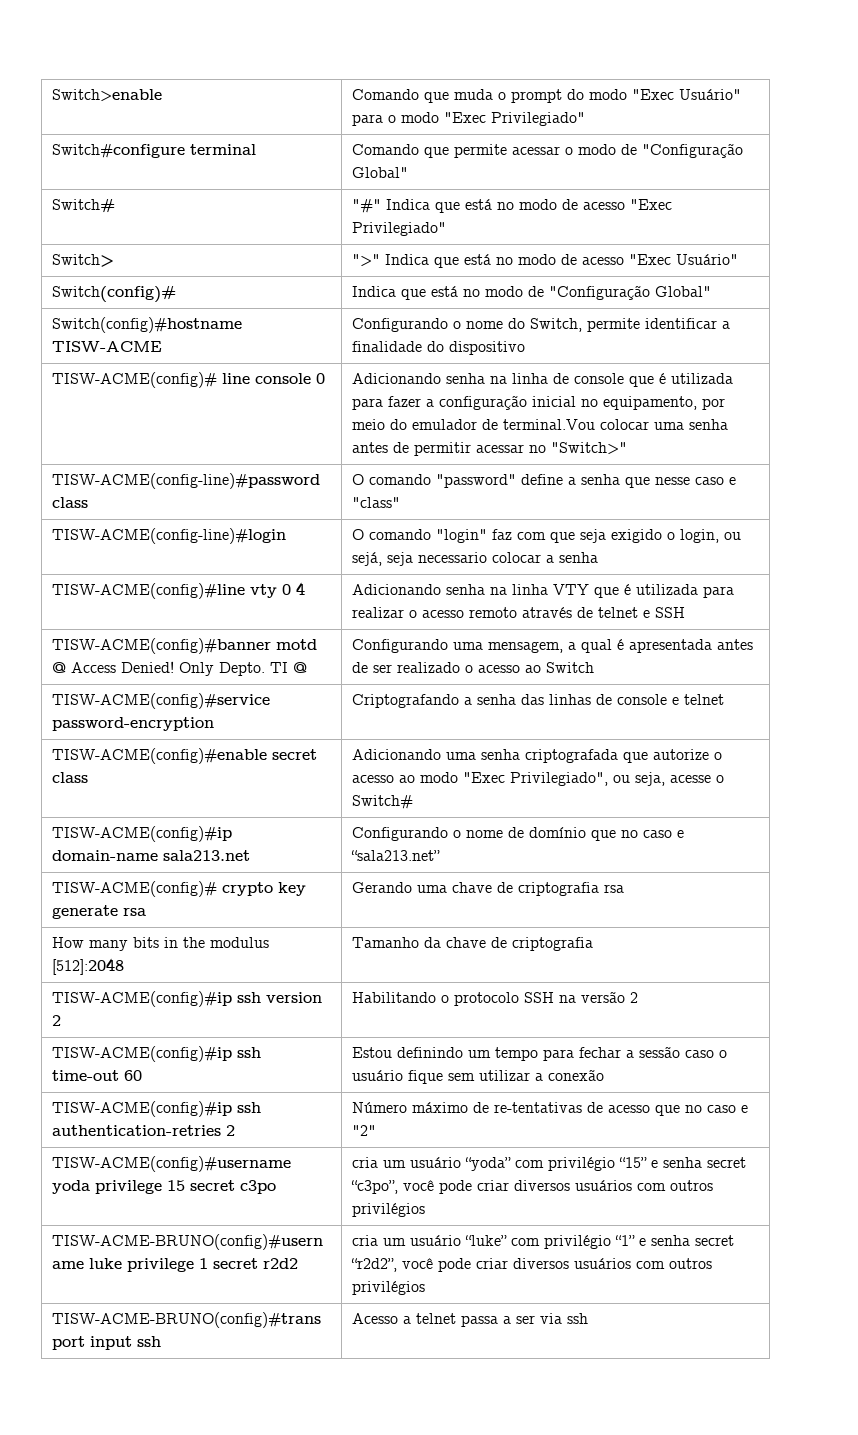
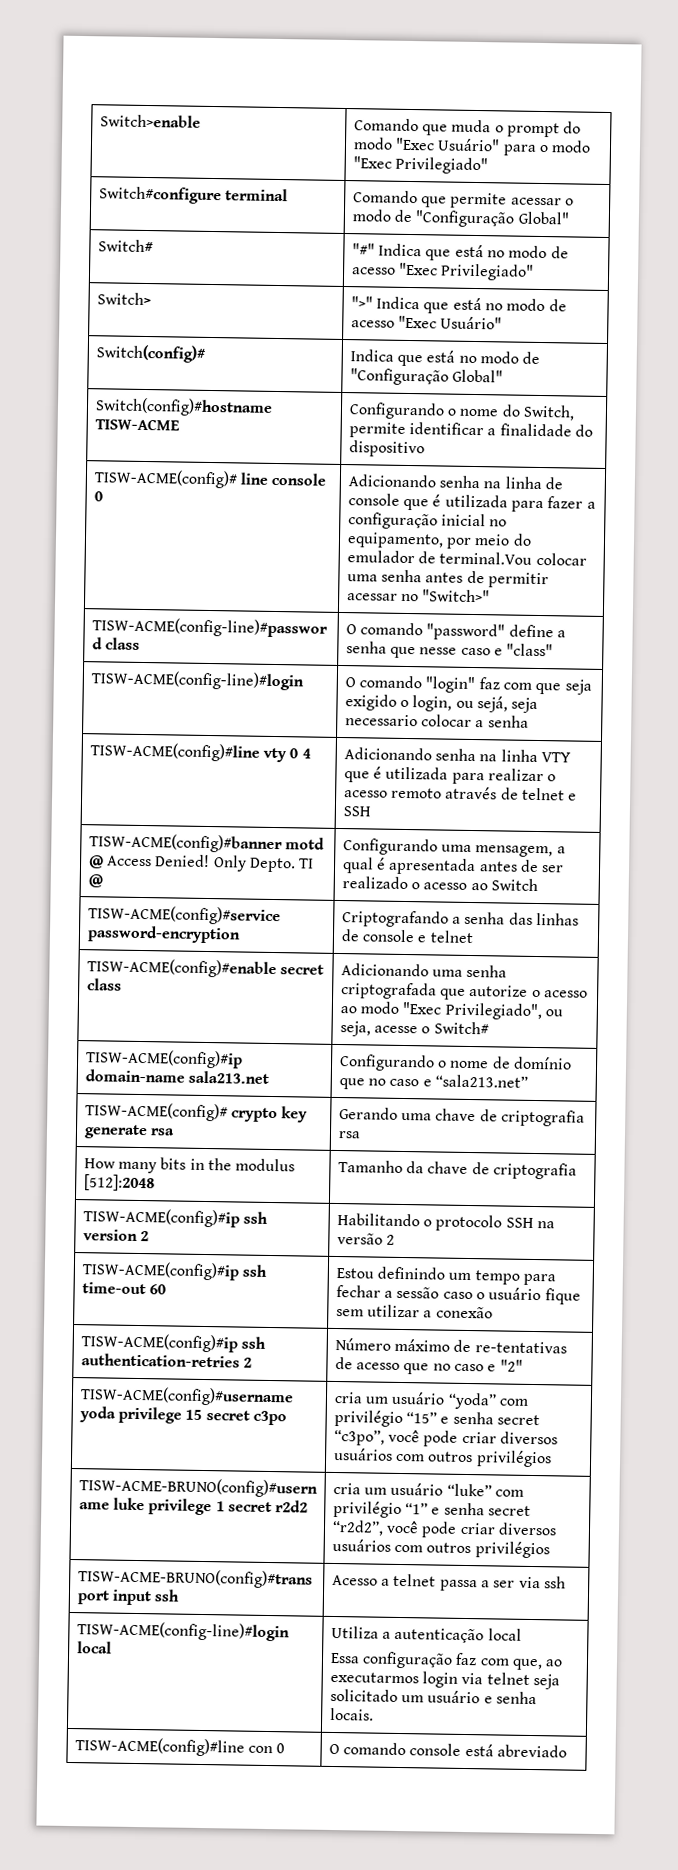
(589, 1318) none -> [76,1621,290,1642] [76,1641,112,1654] [330,1625,522,1644] [329,1651,564,1671] [329,1671,560,1690] [329,1688,537,1705] [329,1707,374,1721] [74,1737,286,1757] [328,1742,567,1758] // TISW-ACME(config-line)#login local | Utiliza a autenticação local // Essa configuração faz com que, ao executarmos login via telnet seja solicitado um usuário e senha locais. // TISW-ACME(config)#line con 0 | O comando console está abreviado

